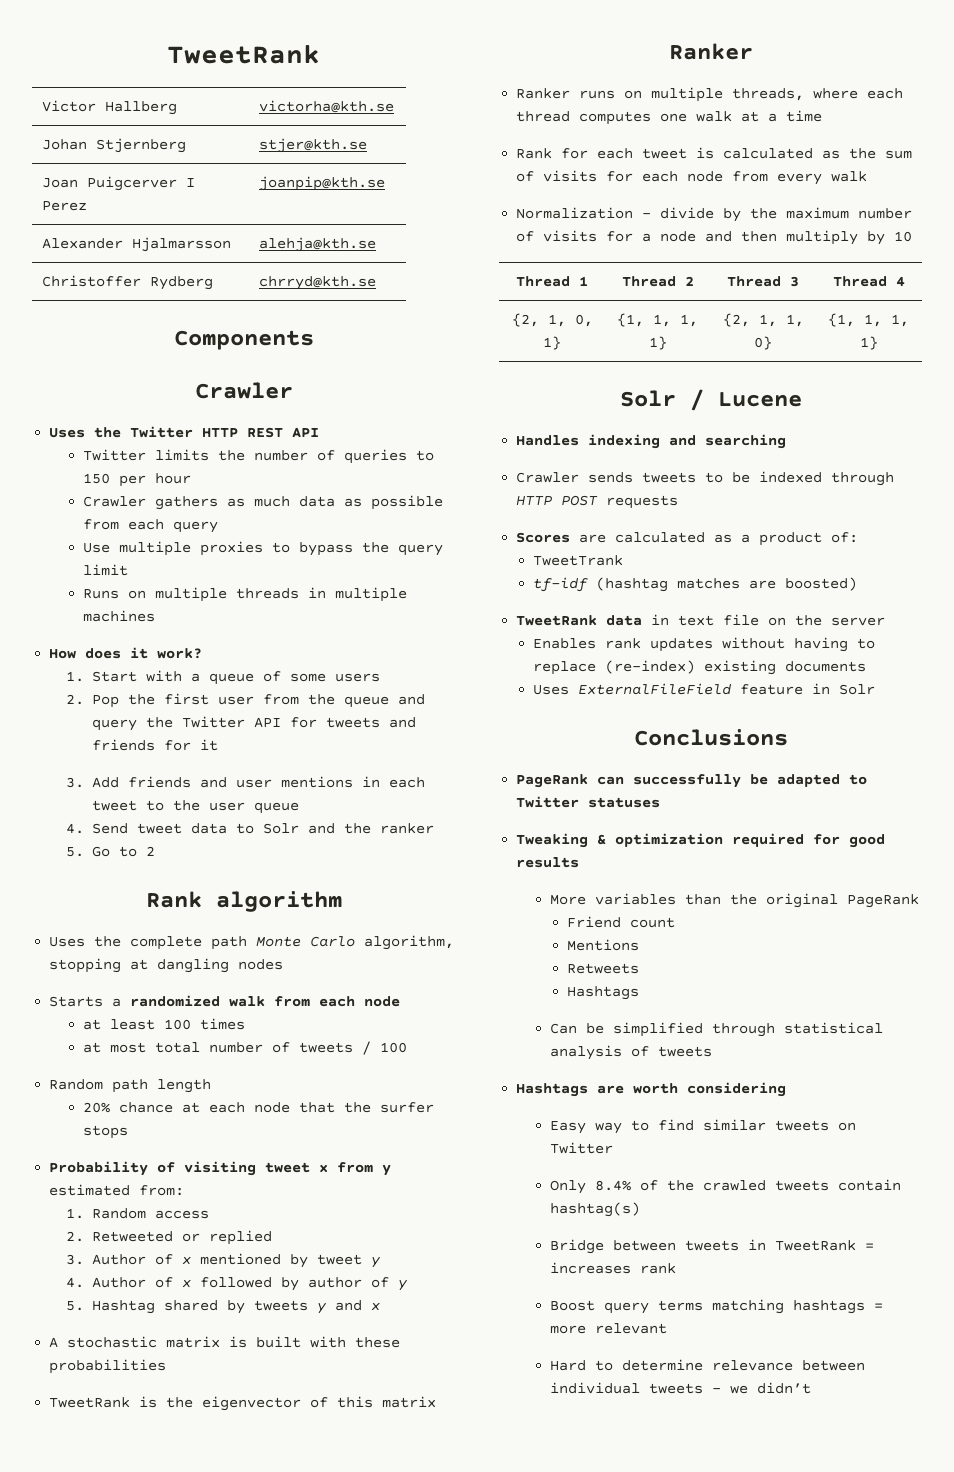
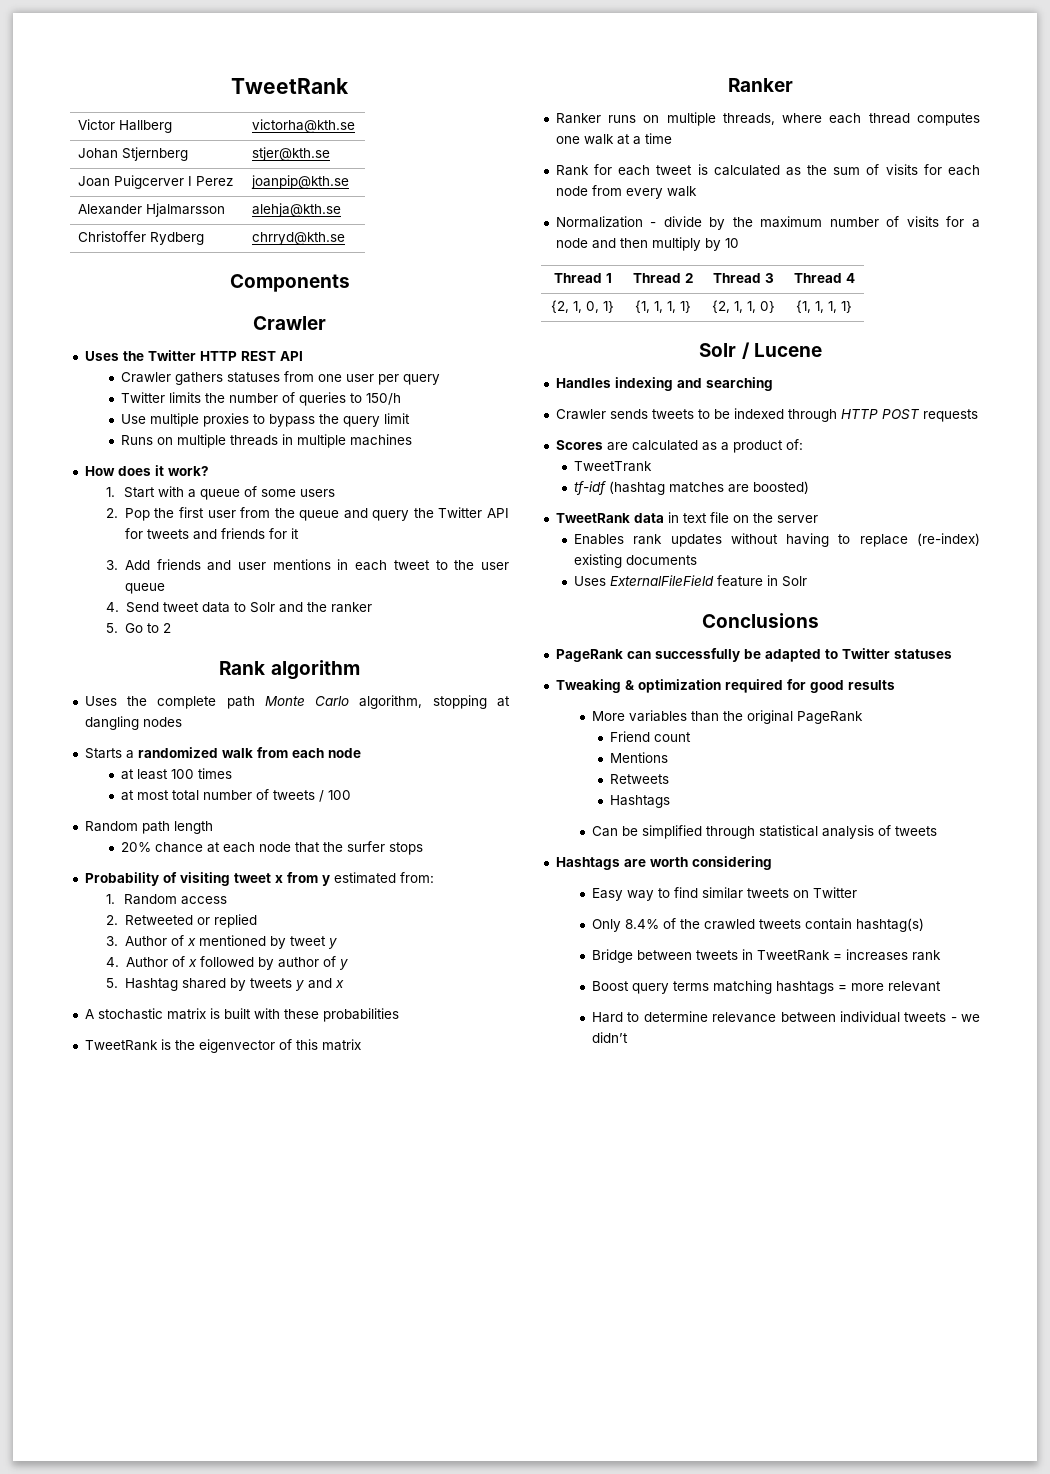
(320, 432) none -> [120,371,440,385] // Crawler gathers statuses from one user per query
[83,473,192,487] [83,495,444,510] [83,519,219,533] 150 per hour // Crawler gathers as much data as possible from each query -> [365,393,401,405] 150/h

